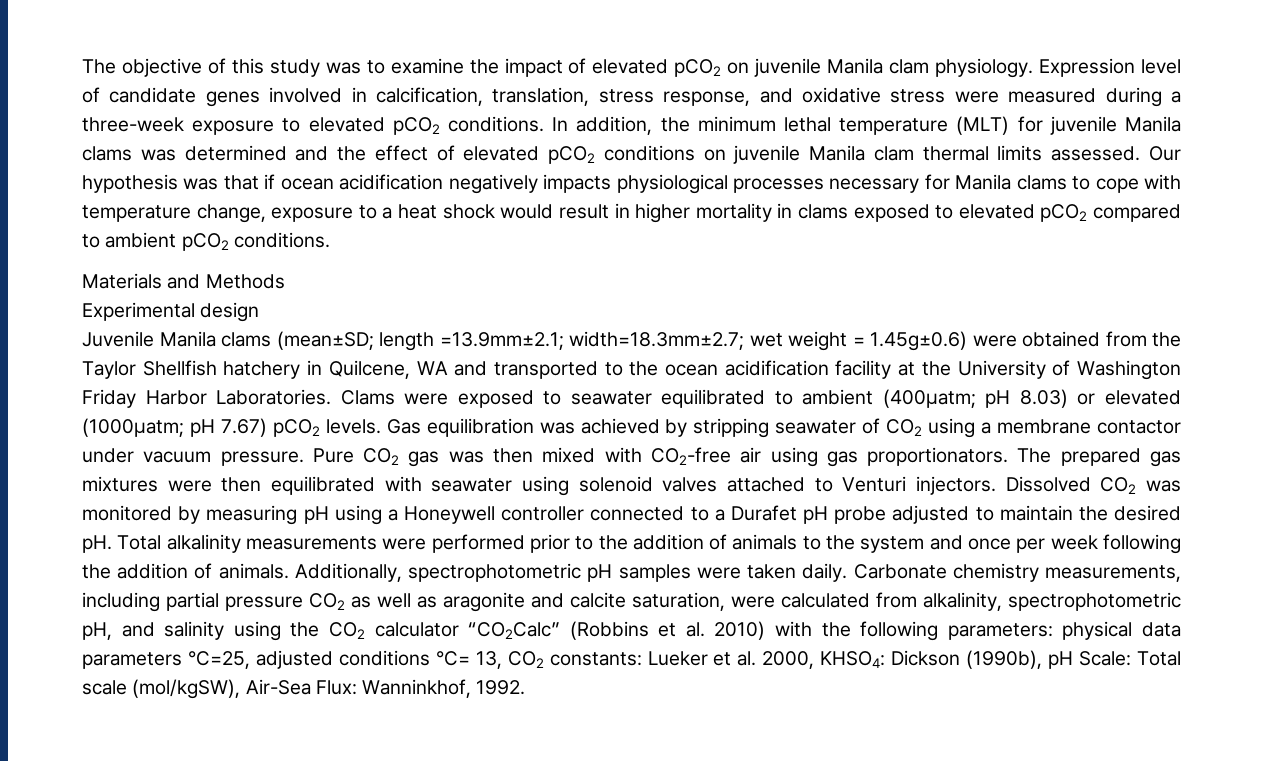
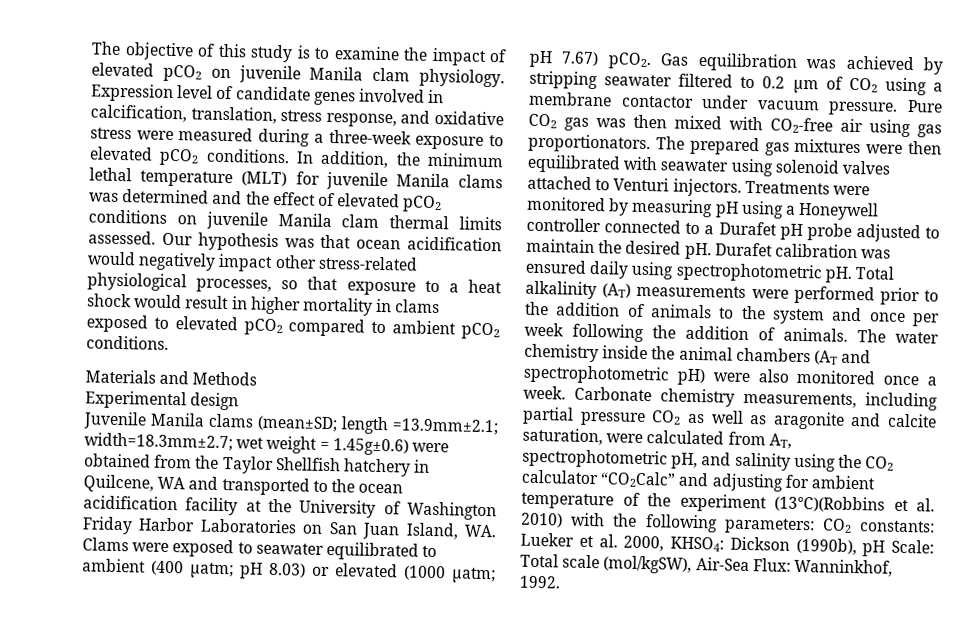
[325,62,361,74] was -> [296,45,311,59] is
[264,174,1181,194] [82,204,266,223] if ocean acidification negatively impacts physiological processes necessary for Manila clams to cope with temperature change, -> [356,236,502,252] [87,251,418,272] [87,272,339,293] ocean acidification would negatively impact other stress-related physiological processes, so that
[216,389,332,405] Laboratories. -> [199,518,497,540] Laboratories on San Juan Island, WA.
[882,389,976,408] (400μatm; -> [151,560,234,579] (400 μatm;
[82,418,381,437] (1000μatm; pH 7.67) pCO2 levels. -> [403,565,496,584] [529,50,652,70] (1000 μatm; pH 7.67) pCO2.
(857, 427) none -> [678,73,819,94] filtered to 0.2 µm
[1005,476,1181,494] Dissolved CO2 was -> [744,180,870,196] Treatments were
(112, 544) none -> [714,242,892,259] [525,259,852,283] Durafet calibration was ensured daily using spectrophotometric pH.
(241, 543) none -> [602,283,632,298] (AT)
[294,563,848,582] Additionally, spectrophotometric pH samples were taken daily. -> [857,329,939,344] [524,343,872,365] [523,364,937,386] [523,385,566,400] The water chemistry inside the animal chambers (AT and spectrophotometric pH) were also monitored once a week.
[923,592,1002,611] alkalinity, -> [768,433,792,449] AT,
[569,621,649,640] (Robbins -> [678,472,876,492] [521,492,885,513] and adjusting for ambient temperature of the experiment (13°C)(Robbins
[1062,621,1181,640] [82,650,502,669] physical data parameters °C=25, adjusted conditions °C= 13, -> (815, 526) none

